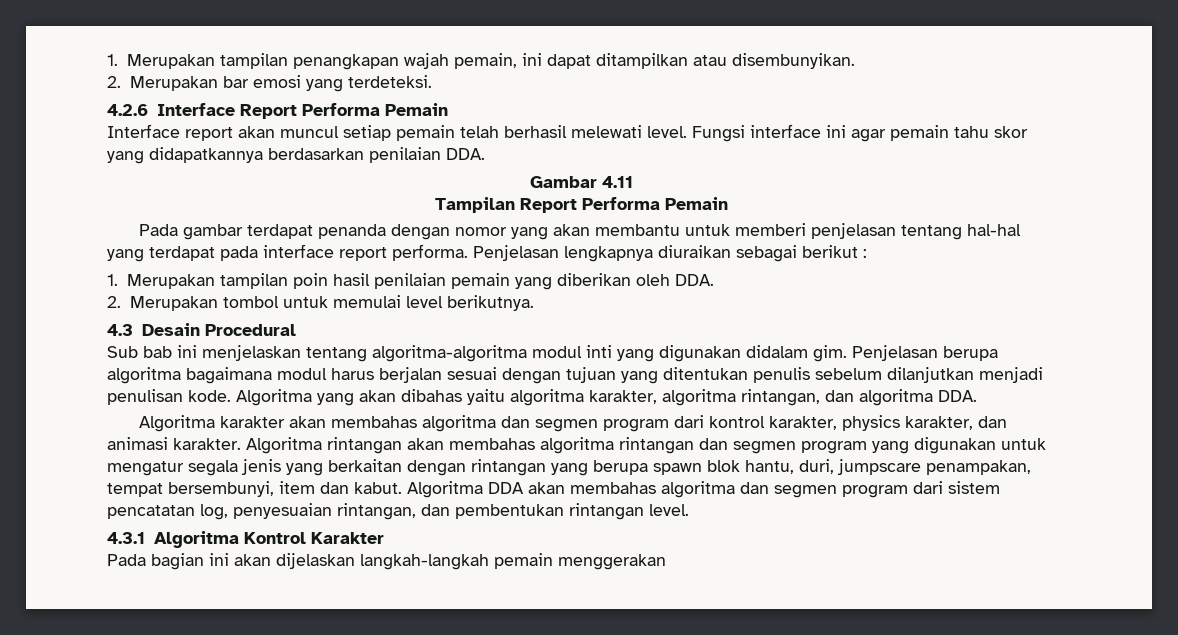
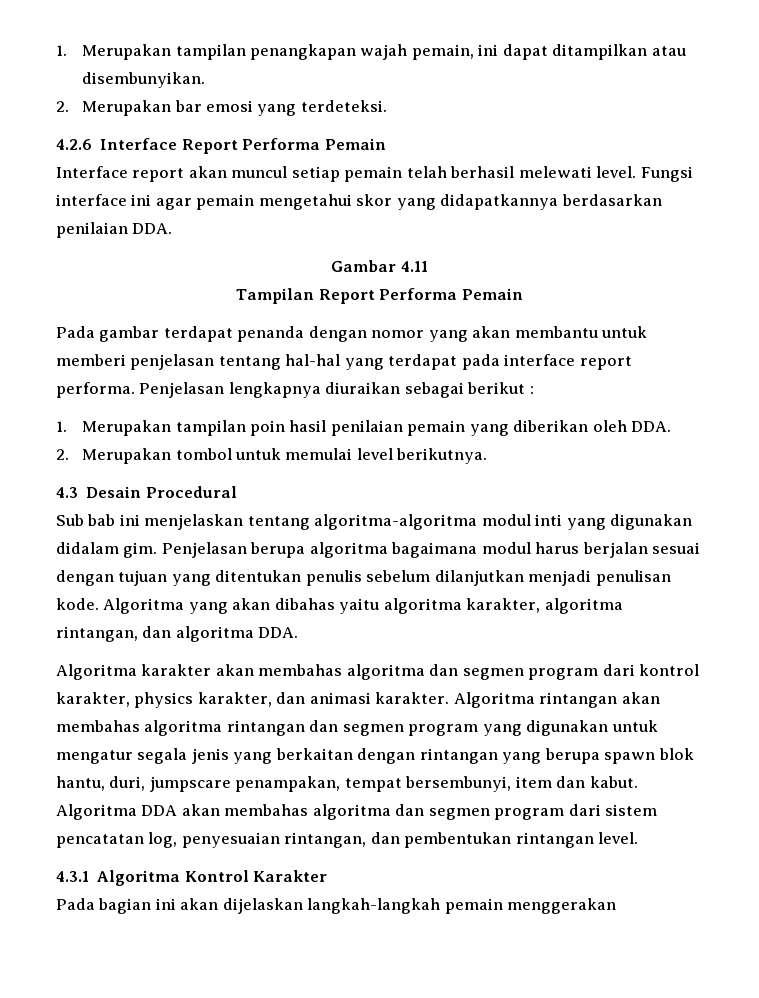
[954,126,989,138] tahu -> [258,194,352,210] mengetahui

